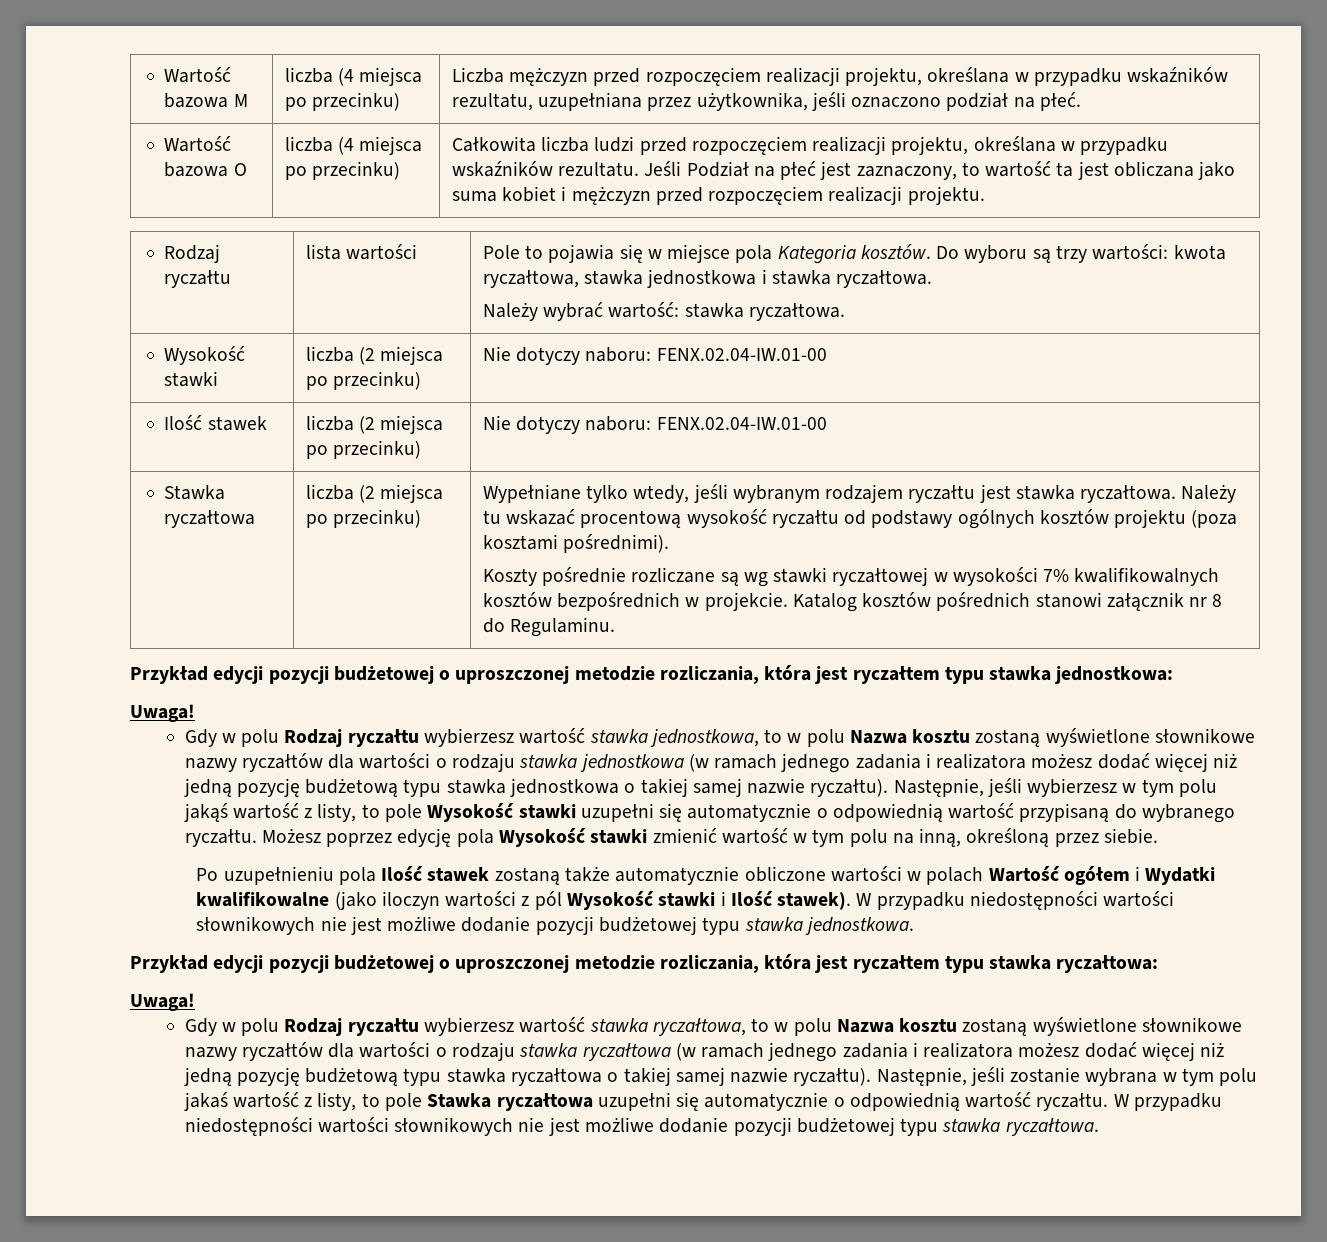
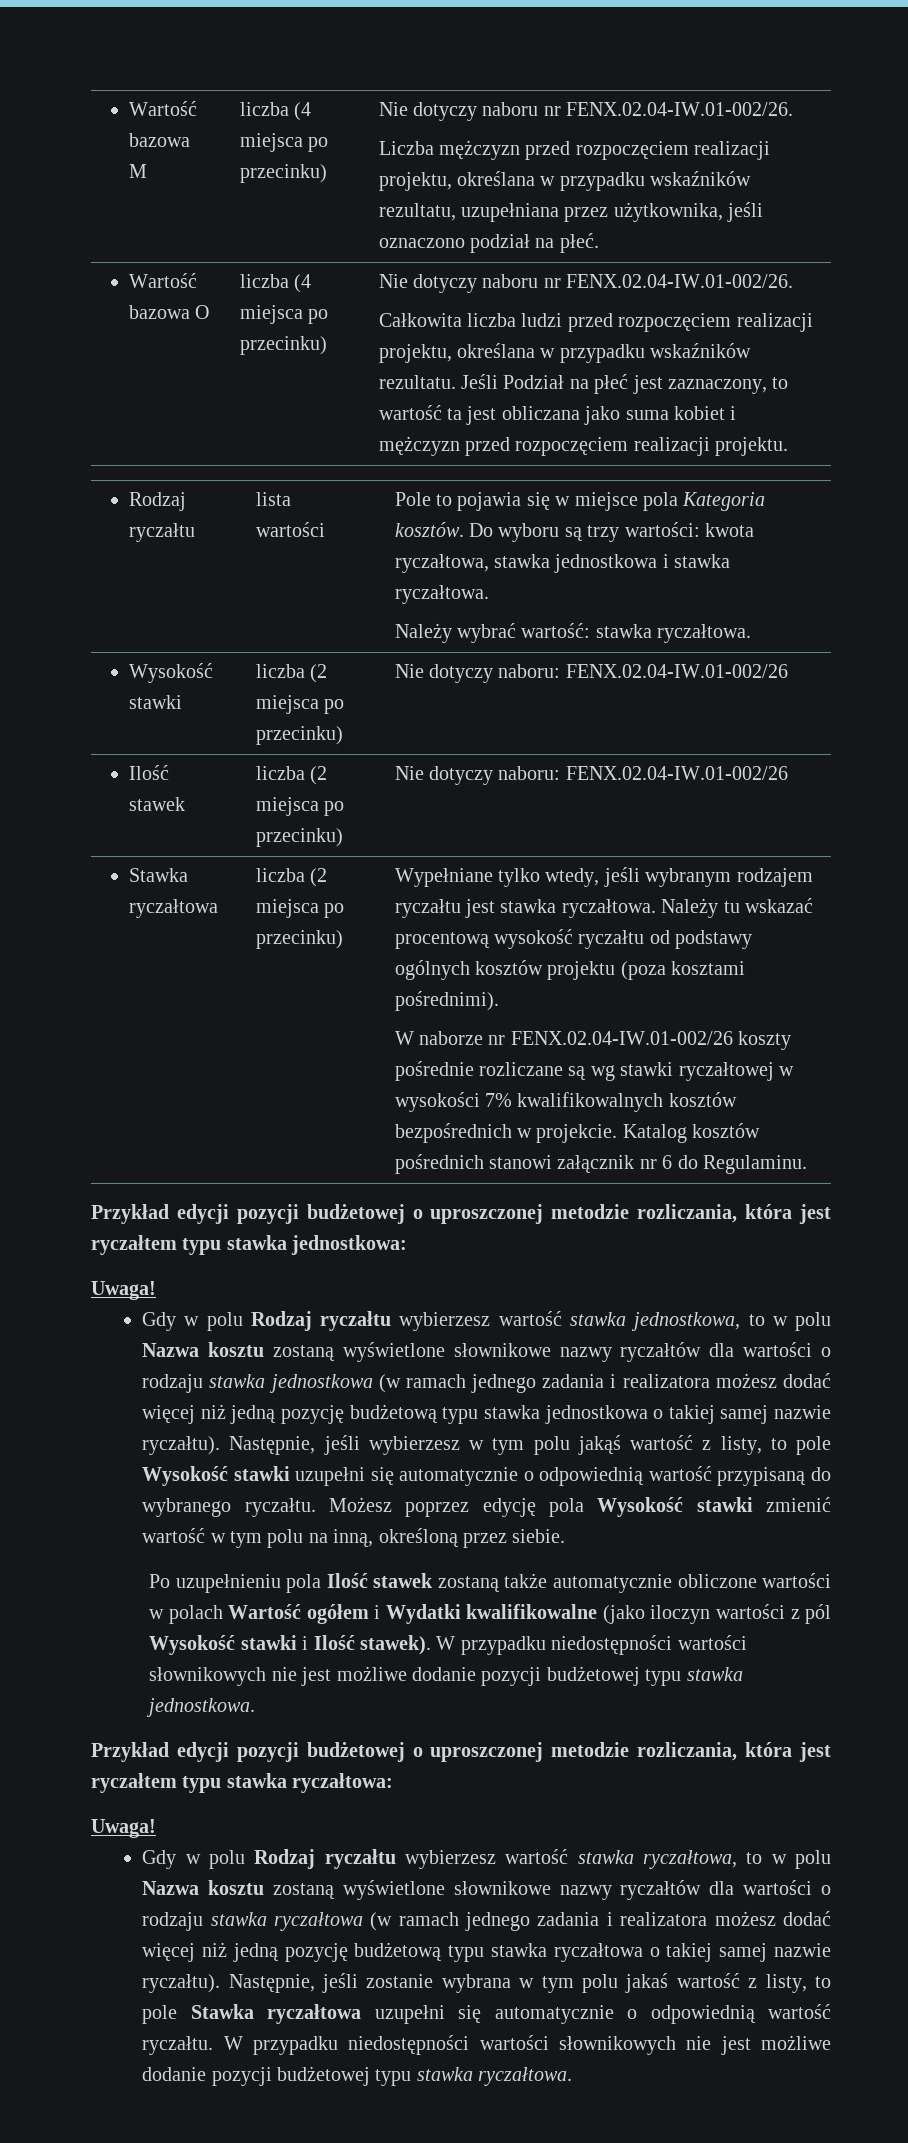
(401, 101) none -> [378,102,794,121] Nie dotyczy naboru nr FENX.02.04-IW.01-002/26. //
(401, 170) none -> [378,274,794,293] Nie dotyczy naboru nr FENX.02.04-IW.01-002/26. //
[656,348,827,361] FENX.02.04-IW.01-00 -> [565,664,788,678] FENX.02.04-IW.01-002/26
[656,417,827,430] FENX.02.04-IW.01-00 -> [565,766,788,780] FENX.02.04-IW.01-002/26
[482,568,537,586] Koszty -> [394,1031,792,1050] W naborze nr FENX.02.04-IW.01-002/26 koszty
[1212,594,1223,607] 8 -> [662,1155,673,1169] 6

